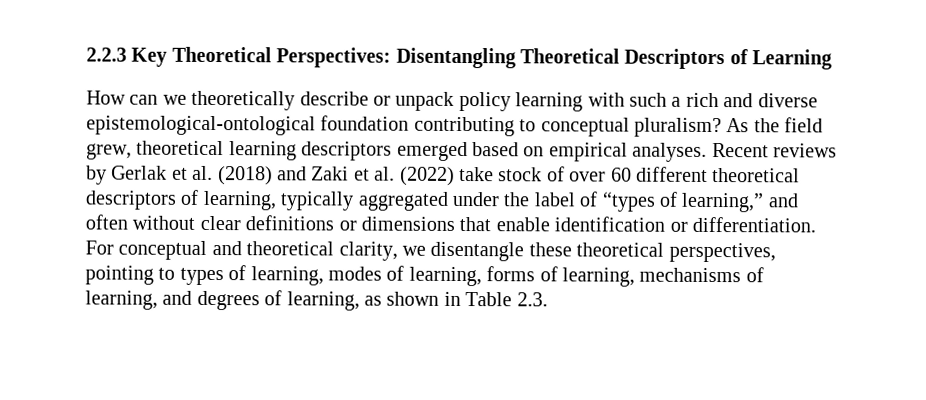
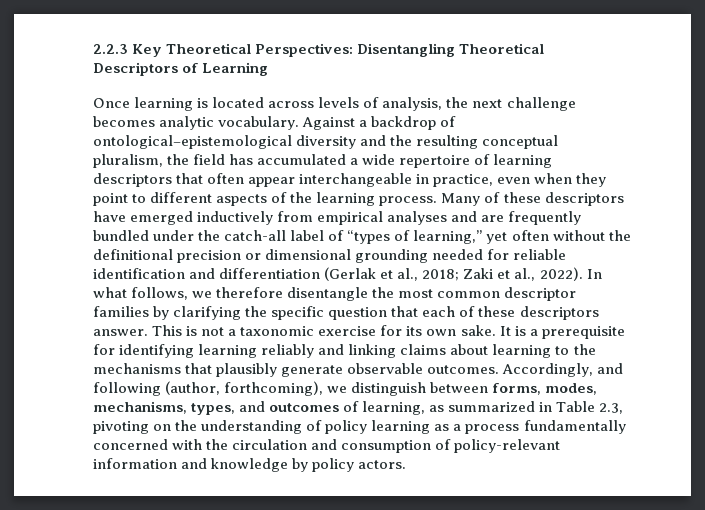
[86,90,818,112] [86,115,824,138] [86,140,837,162] [86,165,801,186] [85,189,449,211] How can we theoretically describe or unpack policy learning with such a rich and diverse epistemological-ontological foundation contributing to conceptual pluralism? As the field grew, theoretical learning descriptors emerged based on empirical analyses. Recent reviews by Gerlak et al. (2018) and Zaki et al. (2022) take stock of over 60 different theoretical descriptors of learning, typically aggregated -> [93,97,576,111] [93,116,457,130] [93,135,559,149] [93,154,553,168] [93,173,607,187] [93,192,624,206] [93,211,582,225] [93,230,149,241] Once learning is located across levels of analysis, the next challenge becomes analytic vocabulary. Against a backdrop of ontological–epistemological diversity and the resulting conceptual pluralism, the field has accumulated a wide repertoire of learning descriptors that often appear interchangeable in practice, even when they point to different aspects of the learning process. Many of these descriptors have emerged inductively from empirical analyses and are frequently bundled
(531, 199) none -> [224,230,287,241] catch-all
[767,193,799,208] and -> [486,232,508,244] yet
[199,215,816,233] [85,240,776,263] [85,265,764,287] [85,290,260,311] clear definitions or dimensions that enable identification or differentiation. For conceptual and theoretical clarity, we disentangle these theoretical perspectives, pointing to types of learning, modes of learning, forms of learning, mechanisms of learning, and degrees -> [608,230,631,241] [93,249,567,263] [93,267,602,281] [93,287,577,301] [93,306,599,320] [93,325,625,339] [93,344,596,358] [93,363,624,377] [93,381,598,396] [93,401,340,415] the definitional precision or dimensional grounding needed for reliable identification and differentiation (Gerlak et al., 2018; Zaki et al., 2022). In what follows, we therefore disentangle the most common descriptor families by clarifying the specific question that each of these descriptors answer. This is not a taxonomic exercise for its own sake. It is a prerequisite for identifying learning reliably and linking claims about learning to the mechanisms that plausibly generate observable outcomes. Accordingly, and following (author, forthcoming), we distinguish between forms, modes, mechanisms, types, and outcomes
[386,291,440,306] shown -> [448,401,536,412] summarized
[516,292,548,307] 2.3. -> [599,403,624,414] [93,420,626,434] [93,439,561,453] [93,458,407,472] 2.3, pivoting on the understanding of policy learning as a process fundamentally concerned with the circulation and consumption of policy-relevant information and knowledge by policy actors.

